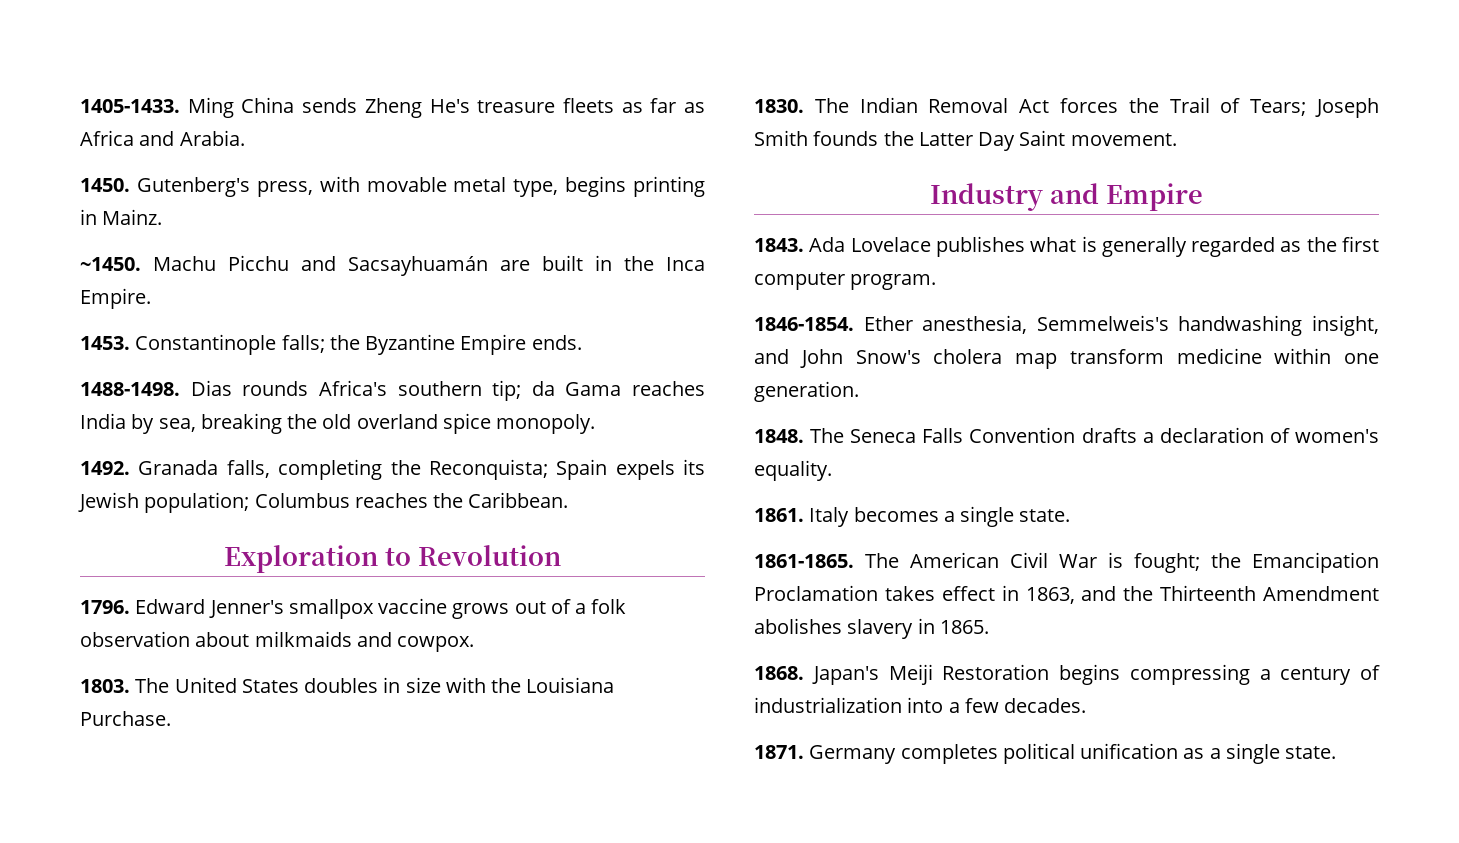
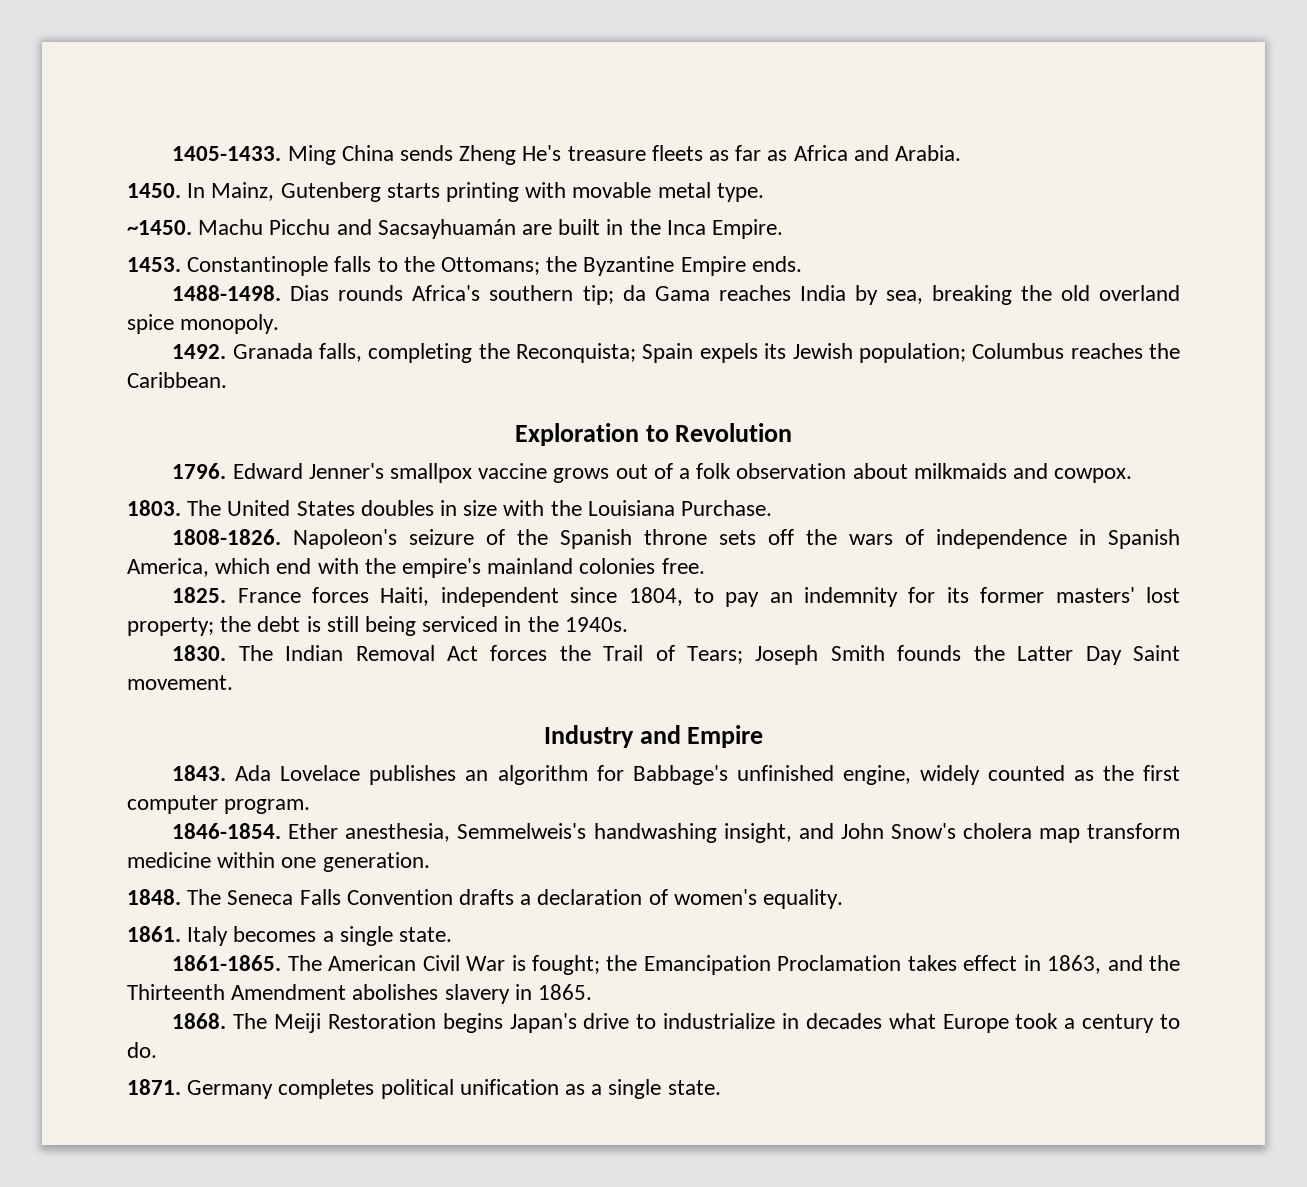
[136,176,705,197] [80,209,163,225] Gutenberg's press, with movable metal type, begins printing in Mainz. -> [187,182,764,202] In Mainz, Gutenberg starts printing with movable metal type.
[281,335,325,353] falls; -> [334,256,541,275] falls to the Ottomans;
(171, 718) none -> [172,529,1180,549] [127,558,705,578] [172,587,1181,607] [127,616,628,636] // 1808-1826. Napoleon's seizure of the Spanish throne sets off the wars of independence in Spanish America, which end with the empire's mainland colonies free. // 1825. France forces Haiti, independent since 1804, to pay an indemnity for its former masters' lost property; the debt is still being serviced in the 1940s.
[1030,236,1276,257] what is generally regarded -> [465,765,1065,785] an algorithm for Babbage's unfinished engine, widely counted
[811,666,879,685] Japan's -> [233,1013,268,1029] The
[1129,664,1380,685] [754,697,1087,713] compressing a century of industrialization into a few decades. -> [509,1013,1180,1033] [127,1042,157,1058] Japan's drive to industrialize in decades what Europe took a century to do.

